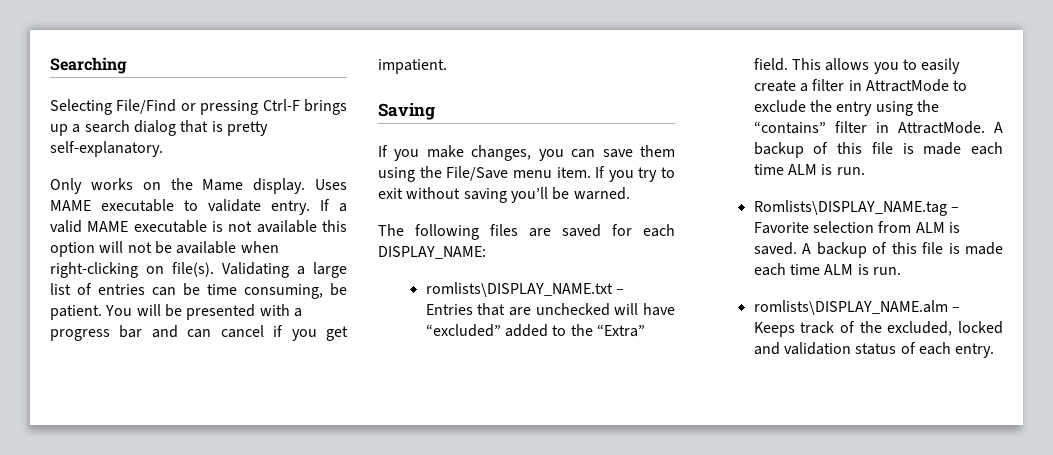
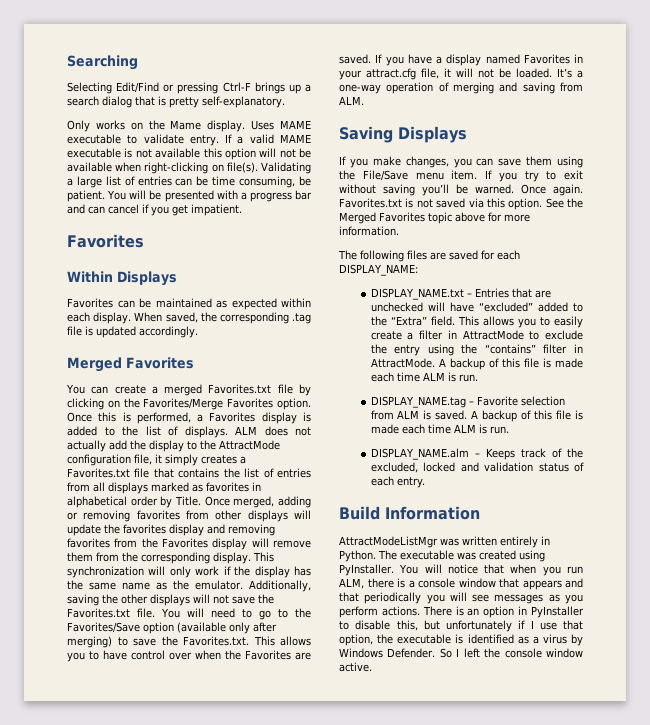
[116,99,177,114] File/Find -> [116,82,160,93] Edit/Find
(447, 66) none -> [67,234,144,248] [67,271,177,286] [67,298,311,310] [67,312,311,324] [67,326,198,338] [67,357,194,372] [66,384,311,396] [67,398,311,410] [67,412,311,424] [67,426,311,438] [67,440,280,452] [67,454,246,466] [67,468,311,478] [67,482,261,494] [67,496,311,508] [67,510,311,522] [67,524,275,536] [67,538,311,550] [67,552,274,564] [67,566,311,578] [67,580,311,592] [67,594,274,606] [67,608,311,620] [67,622,277,634] [67,636,311,648] [67,650,311,662] [339,54,583,66] [339,68,583,80] [339,82,583,94] [339,96,364,105] // Favorites // Within Displays // Favorites can be maintained as expected within each display. When saved, the corresponding .tag file is updated accordingly. // Merged Favorites // You can create a merged Favorites.txt file by clicking on the Favorites/Merge Favorites option. Once this is performed, a Favorites display is added to the list of displays. ALM does not actually add the display to the AttractMode configuration file, it simply creates a Favorites.txt file that contains the list of entries from all displays marked as favorites in alphabetical order by Title. Once merged, adding or removing favorites from other displays will update the favorites display and removing favorites from the Favorites display will remove them from the corresponding display. This synchronization will only work if the display has the same name as the emulator. Additionally, saving the other displays will not save the Favorites.txt file. You will need to go to the Favorites/Save option (available only after merging) to save the Favorites.txt. This allows you to have control over when the Favorites are saved. If you have a display named Favorites in your attract.cfg file, it will not be loaded. It’s a one-way operation of merging and saving from ALM.
(435, 111) none -> [398,126,467,143] Displays
(630, 193) none -> [521,184,583,196] [339,198,583,210] [339,212,530,224] [339,226,399,236] Once again. Favorites.txt is not saved via this option. See the Merged Favorites topic above for more information.
[425,282,613,297] romlists\DISPLAY_NAME.txt -> [370,288,464,300] DISPLAY_NAME.txt
[753,200,947,216] Romlists\DISPLAY_NAME.tag -> [370,396,466,408] DISPLAY_NAME.tag
[753,300,948,315] romlists\DISPLAY_NAME.alm -> [370,448,469,460] DISPLAY_NAME.alm
(995, 350) none -> [339,506,480,520] [339,536,550,548] [339,550,545,562] [339,564,583,576] [339,578,583,590] [339,592,583,604] [339,606,584,618] [339,620,583,632] [339,634,583,646] [339,648,583,658] [339,662,372,672] // Build Information // AttractModeListMgr was written entirely in Python. The executable was created using PyInstaller. You will notice that when you run ALM, there is a console window that appears and that periodically you will see messages as you perform actions. There is an option in PyInstaller to disable this, but unfortunately if I use that option, the executable is identified as a virus by Windows Defender. So I left the console window active.

